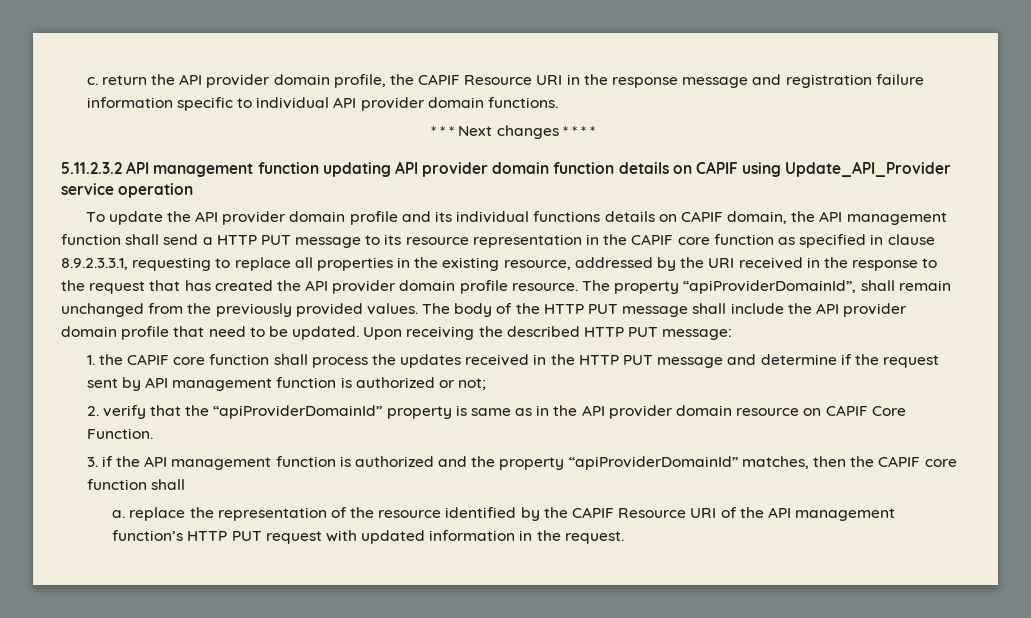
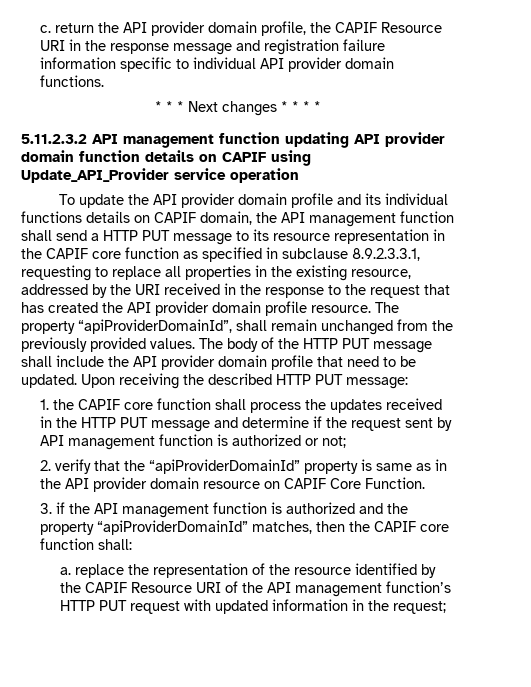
[887,234,935,245] clause -> [282,248,348,259] subclause
[150,479,185,490] shall -> [98,539,133,550] shall:
[564,531,624,544] request. -> [392,601,446,614] request;

